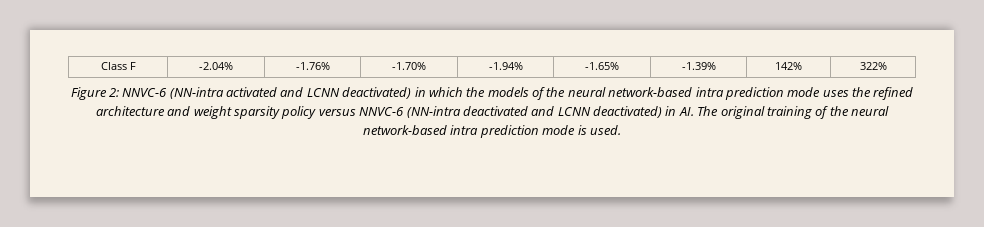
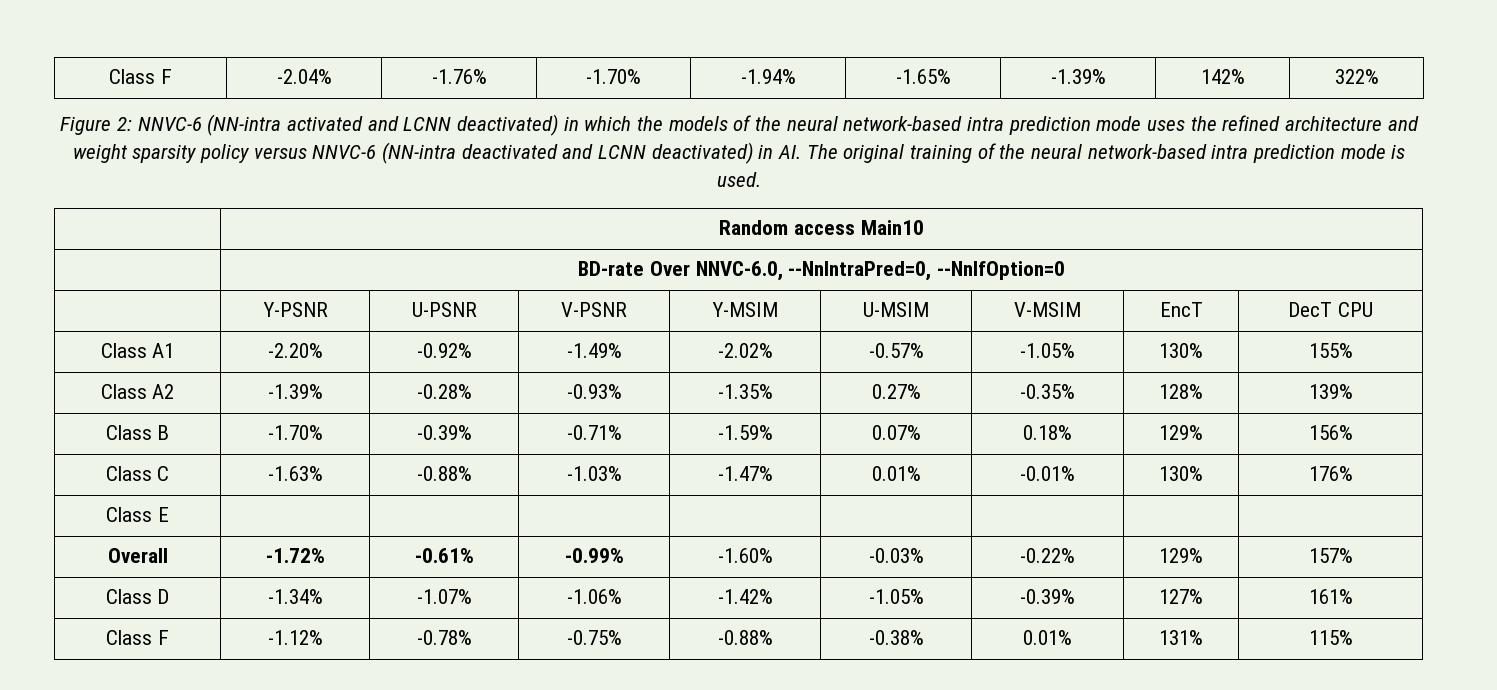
(621, 130) none -> [719,220,924,235] [578,261,1065,281] [262,302,328,317] [411,302,477,317] [561,302,627,317] [712,302,778,317] [863,302,929,317] [1014,302,1081,317] [1159,302,1203,317] [1288,302,1373,317] [100,343,175,358] [267,343,323,358] [416,343,472,358] [566,343,622,358] [717,343,773,358] [868,343,924,358] [1020,343,1075,358] [1159,343,1203,358] [1308,343,1353,358] [100,384,175,399] [267,384,323,399] [416,384,472,399] [566,384,622,399] [717,384,773,399] [871,384,921,399] [1020,384,1075,399] [1159,384,1203,399] [1308,384,1353,399] [105,425,170,440] [267,425,323,440] [416,425,472,440] [566,425,622,440] [717,425,773,440] [871,425,921,440] [1023,425,1072,440] [1159,425,1203,440] [1308,425,1353,440] [105,466,170,481] [267,466,323,481] [416,466,472,481] [566,466,622,481] [717,466,773,481] [871,466,921,481] [1020,466,1075,481] [1159,466,1203,481] [1308,466,1353,481] [106,507,169,522] [107,548,168,563] [265,548,325,563] [414,548,474,563] [564,548,624,563] [717,548,773,563] [868,548,924,563] [1020,548,1075,563] [1159,548,1203,563] [1308,548,1353,563] [105,589,170,604] [267,589,323,604] [416,589,472,604] [566,589,622,604] [717,589,773,604] [868,589,924,604] [1020,589,1075,604] [1159,589,1203,604] [1308,589,1353,604] [106,630,169,645] [267,630,323,645] [416,630,472,645] [566,630,622,645] [717,630,773,645] [868,630,924,645] [1023,630,1072,645] [1159,630,1203,645] [1308,630,1353,645] // | Random access Main10 // | BD-rate Over NNVC-6.0, --NnIntraPred=0, --NnlfOption=0 // | Y-PSNR | U-PSNR | V-PSNR | Y-MSIM | U-MSIM | V-MSIM | EncT | DecT CPU // Class A1 | -2.20% | -0.92% | -1.49% | -2.02% | -0.57% | -1.05% | 130% | 155% // Class A2 | -1.39% | -0.28% | -0.93% | -1.35% | 0.27% | -0.35% | 128% | 139% // Class B | -1.70% | -0.39% | -0.71% | -1.59% | 0.07% | 0.18% | 129% | 156% // Class C | -1.63% | -0.88% | -1.03% | -1.47% | 0.01% | -0.01% | 130% | 176% // Class E | | | | | | | | // Overall | -1.72% | -0.61% | -0.99% | -1.60% | -0.03% | -0.22% | 129% | 157% // Class D | -1.34% | -1.07% | -1.06% | -1.42% | -1.05% | -0.39% | 127% | 161% // Class F | -1.12% | -0.78% | -0.75% | -0.88% | -0.38% | 0.01% | 131% | 115%

